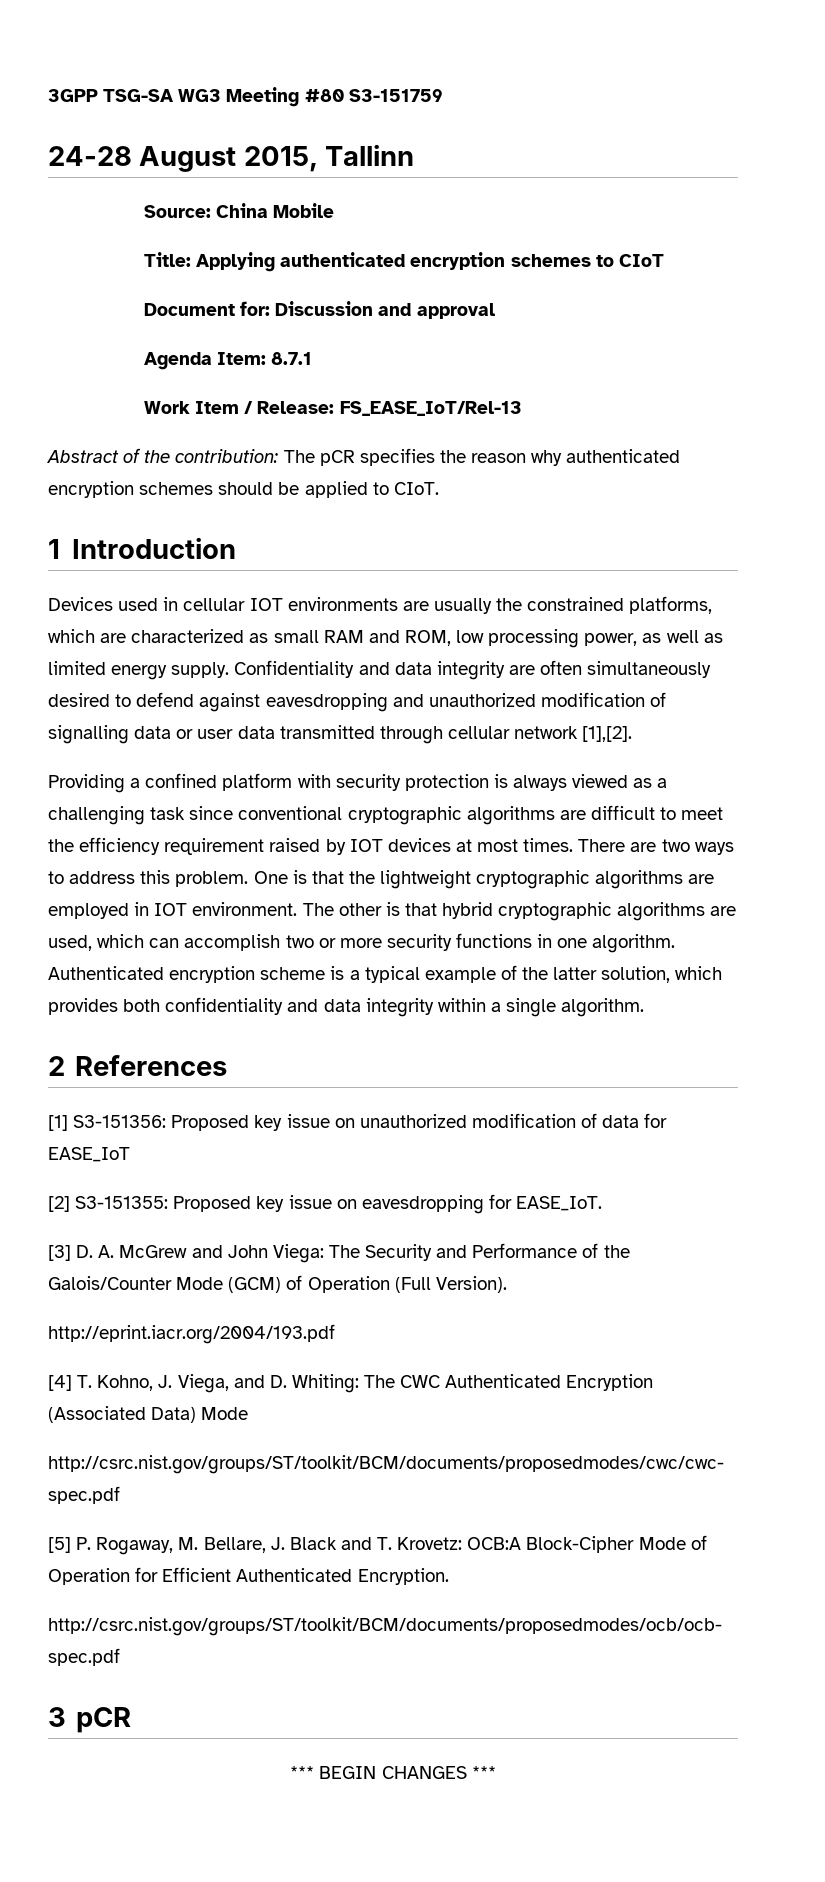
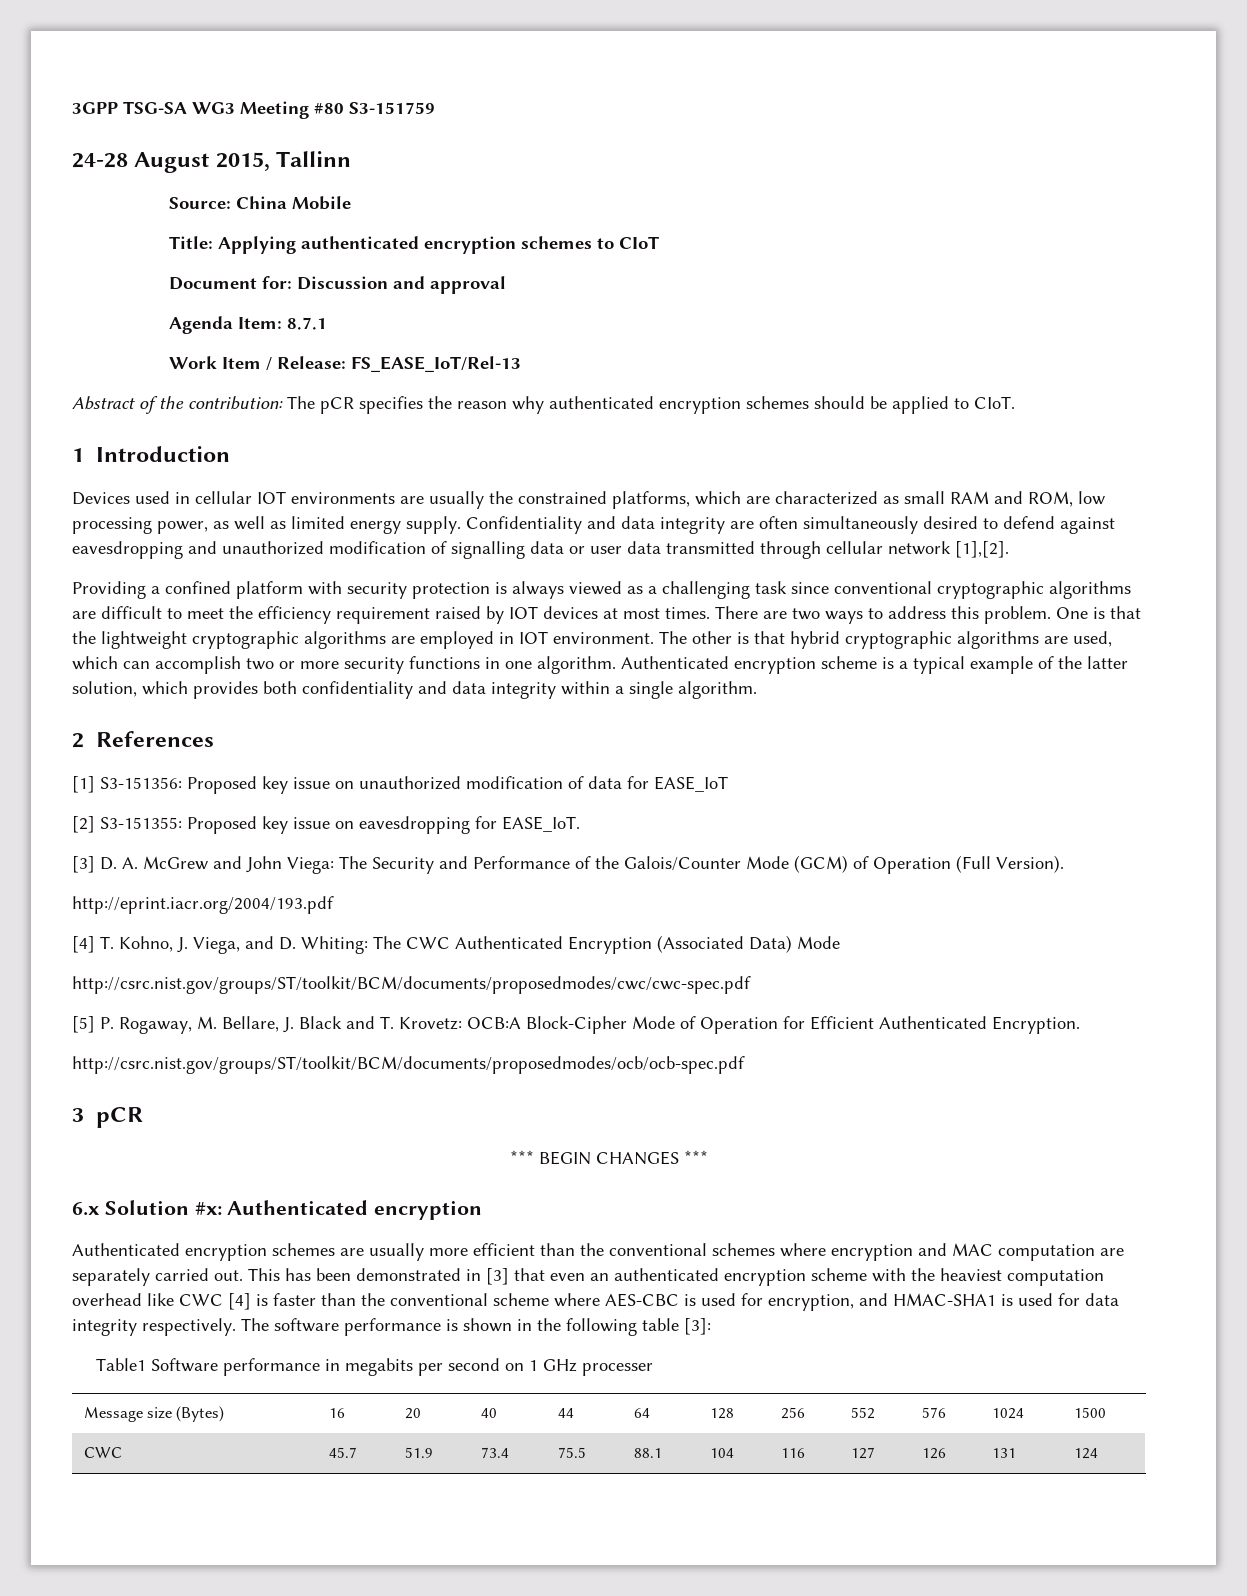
(496, 1772) none -> [72,1200,483,1220] [72,1243,1124,1261] [72,1268,1104,1286] [72,1293,1119,1311] [72,1318,711,1336] [96,1358,654,1376] [83,1406,225,1422] [328,1408,345,1418] [404,1408,421,1419] [480,1408,497,1418] [557,1408,574,1418] [633,1408,650,1418] [709,1408,734,1419] [780,1407,805,1419] [850,1407,875,1419] [921,1407,946,1418] [991,1408,1024,1419] [1073,1407,1106,1418] [83,1447,122,1458] [328,1447,357,1458] [404,1447,433,1458] [480,1447,509,1458] [557,1447,586,1458] [633,1448,662,1458] [709,1448,734,1458] [780,1448,805,1458] [850,1447,875,1459] [921,1448,946,1459] [991,1448,1016,1458] [1073,1448,1098,1459] // 6.x Solution #x: Authenticated encryption // Authenticated encryption schemes are usually more efficient than the conventional schemes where encryption and MAC computation are separately carried out. This has been demonstrated in [3] that even an authenticated encryption scheme with the heaviest computation overhead like CWC [4] is faster than the conventional scheme where AES-CBC is used for encryption, and HMAC-SHA1 is used for data integrity respectively. The software performance is shown in the following table [3]: // Table1 Software performance in megabits per second on 1 GHz processer // Message size (Bytes) | 16 | 20 | 40 | 44 | 64 | 128 | 256 | 552 | 576 | 1024 | 1500 // CWC | 45.7 | 51.9 | 73.4 | 75.5 | 88.1 | 104 | 116 | 127 | 126 | 131 | 124

